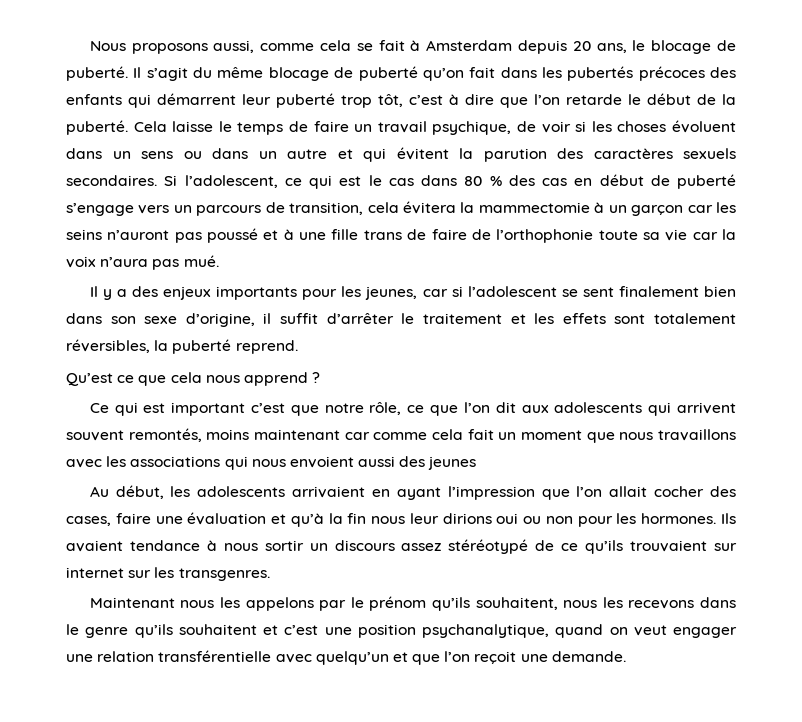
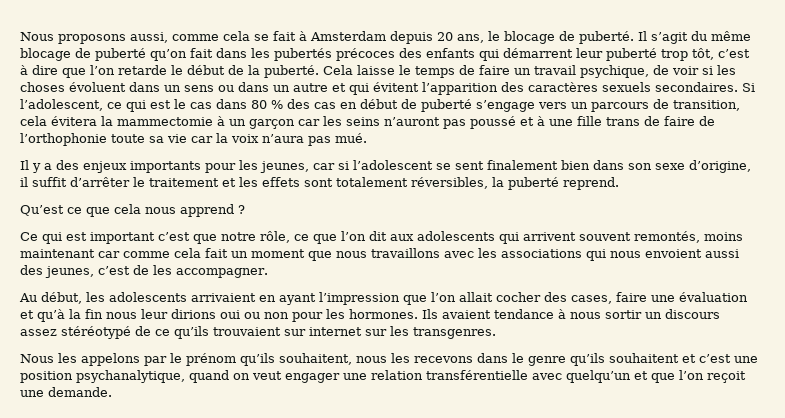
[459,148,547,162] la parution -> [422,82,498,95] l’apparition
[428,456,477,470] jeunes -> [45,265,268,278] jeunes, c’est de les accompagner.
[89,597,215,608] Maintenant nous -> [20,354,54,363] Nous

